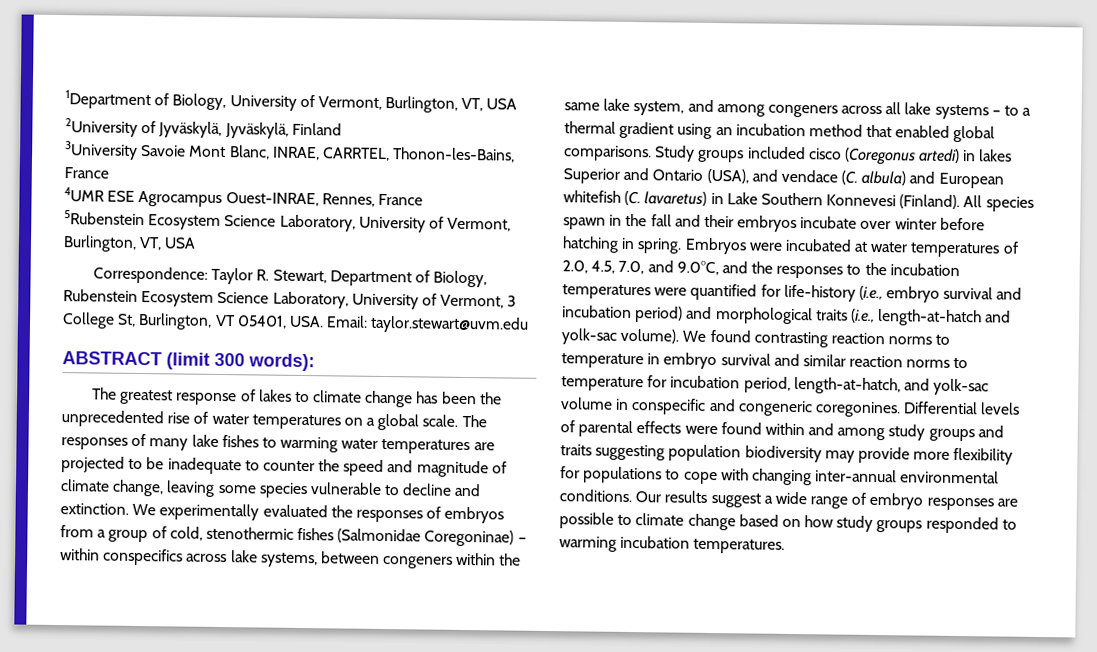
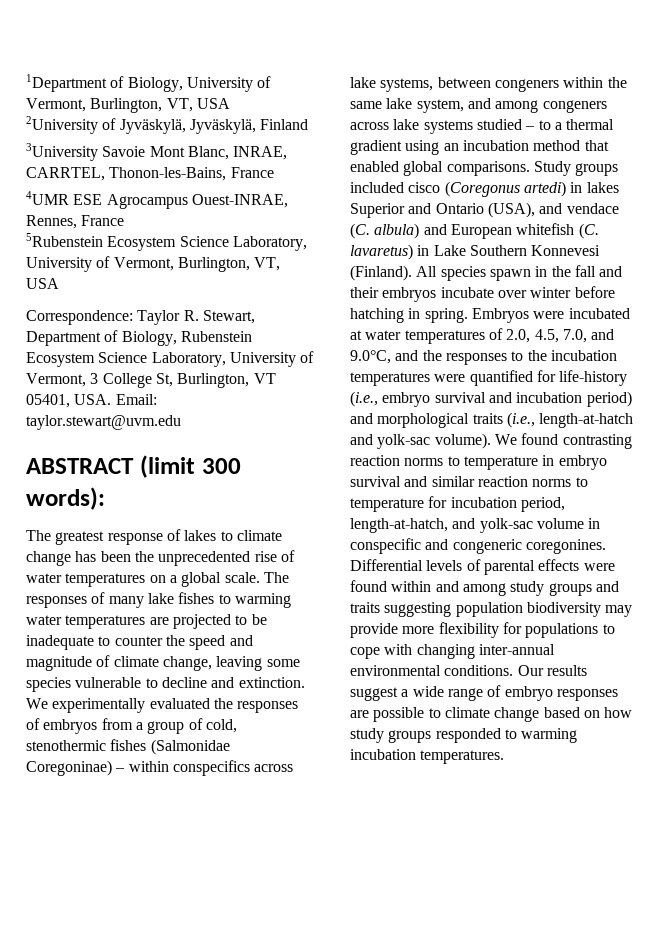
[885,102,902,115] all -> (389, 126) none
(989, 112) none -> [476,119,522,130] studied

